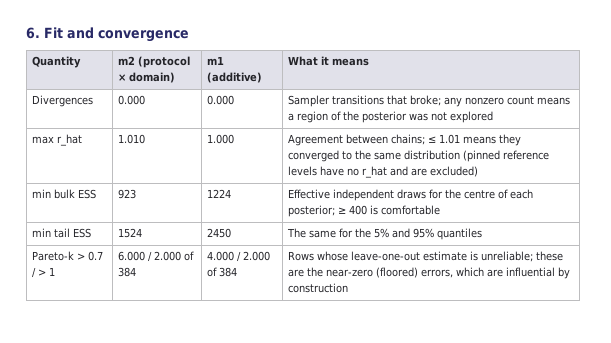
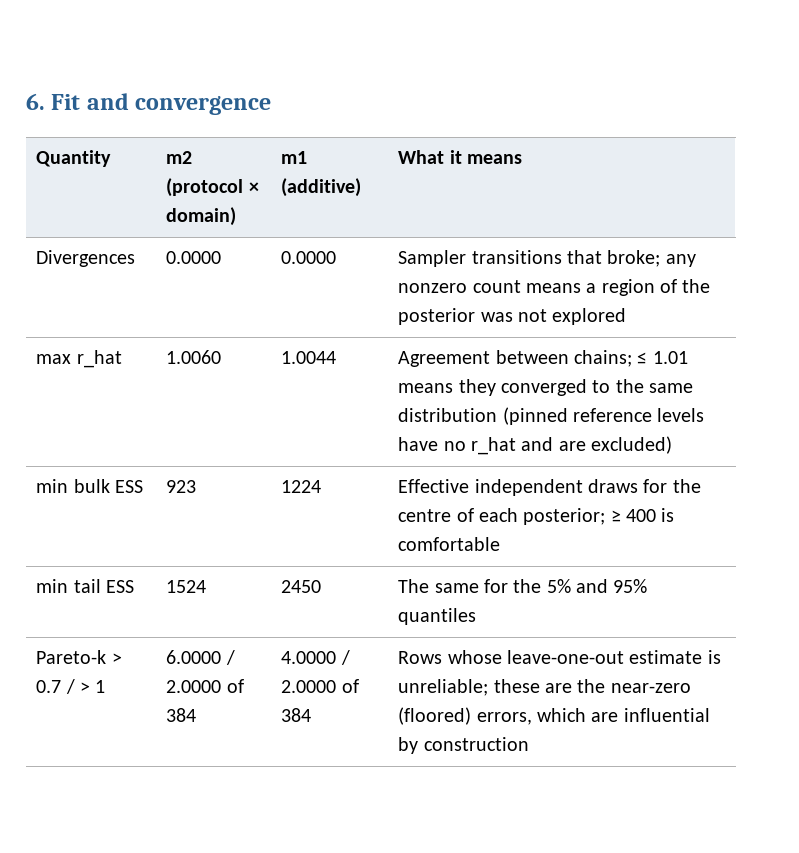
[118,95,146,105] [207,95,235,105] 0.000 | 0.000 -> [166,251,222,264] [281,251,337,264] 0.0000 | 0.0000
[118,134,146,144] [207,134,235,144] 1.010 | 1.000 -> [166,350,222,364] [281,351,337,364] 1.0060 | 1.0044
[118,251,195,262] [118,267,137,277] [207,251,271,262] 6.000 / 2.000 of 384 | 4.000 / 2.000 -> [166,650,235,665] [166,679,244,693] [166,708,197,722] [281,650,350,665] [281,680,337,693] 6.0000 / 2.0000 of 384 | 4.0000 / 2.0000

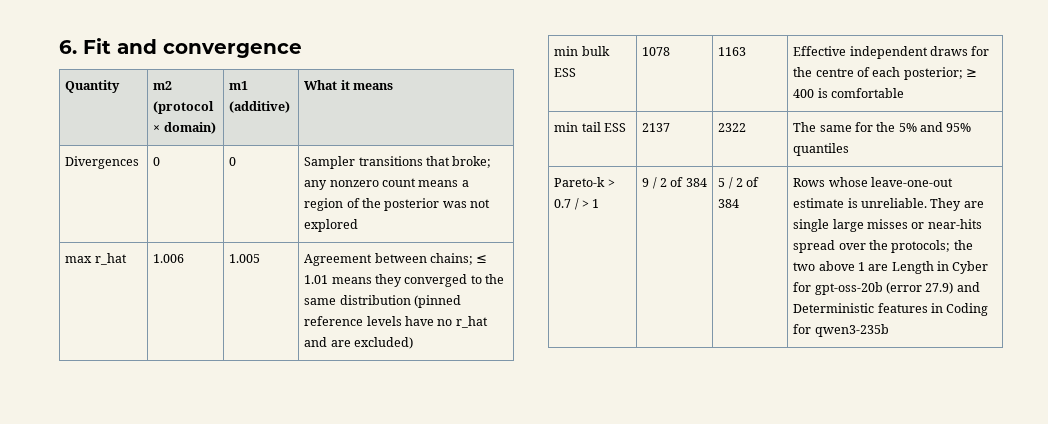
[166,251,222,264] [281,251,337,264] 0.0000 | 0.0000 -> [153,157,161,166] [229,157,237,166] 0 | 0
[166,350,222,364] [281,351,337,364] 1.0060 | 1.0044 -> [153,254,185,263] [229,254,261,263] 1.006 | 1.005
[166,480,197,493] [281,480,322,493] 923 | 1224 -> [642,47,671,56] [718,47,747,56] 1078 | 1163
[166,580,207,593] [281,580,322,593] 1524 | 2450 -> [642,123,671,132] [718,123,747,132] 2137 | 2322
[166,650,235,665] [166,679,244,693] [166,708,197,722] [281,650,350,665] [281,680,337,693] 6.0000 / 2.0000 of 384 | 4.0000 / 2.0000 -> [642,177,707,189] [718,177,743,189] 9 / 2 of 384 | 5 / 2
[398,679,691,696] [398,707,710,725] [398,737,529,754] unreliable; these are the near-zero (floored) errors, which are influential by construction -> [860,198,984,211] [793,219,982,232] [793,240,973,253] [793,261,989,274] [793,282,980,295] [793,303,989,316] [793,324,889,337] unreliable. They are single large misses or near-hits spread over the protocols; the two above 1 are Length in Cyber for gpt-oss-20b (error 27.9) and Deterministic features in Coding for qwen3-235b

